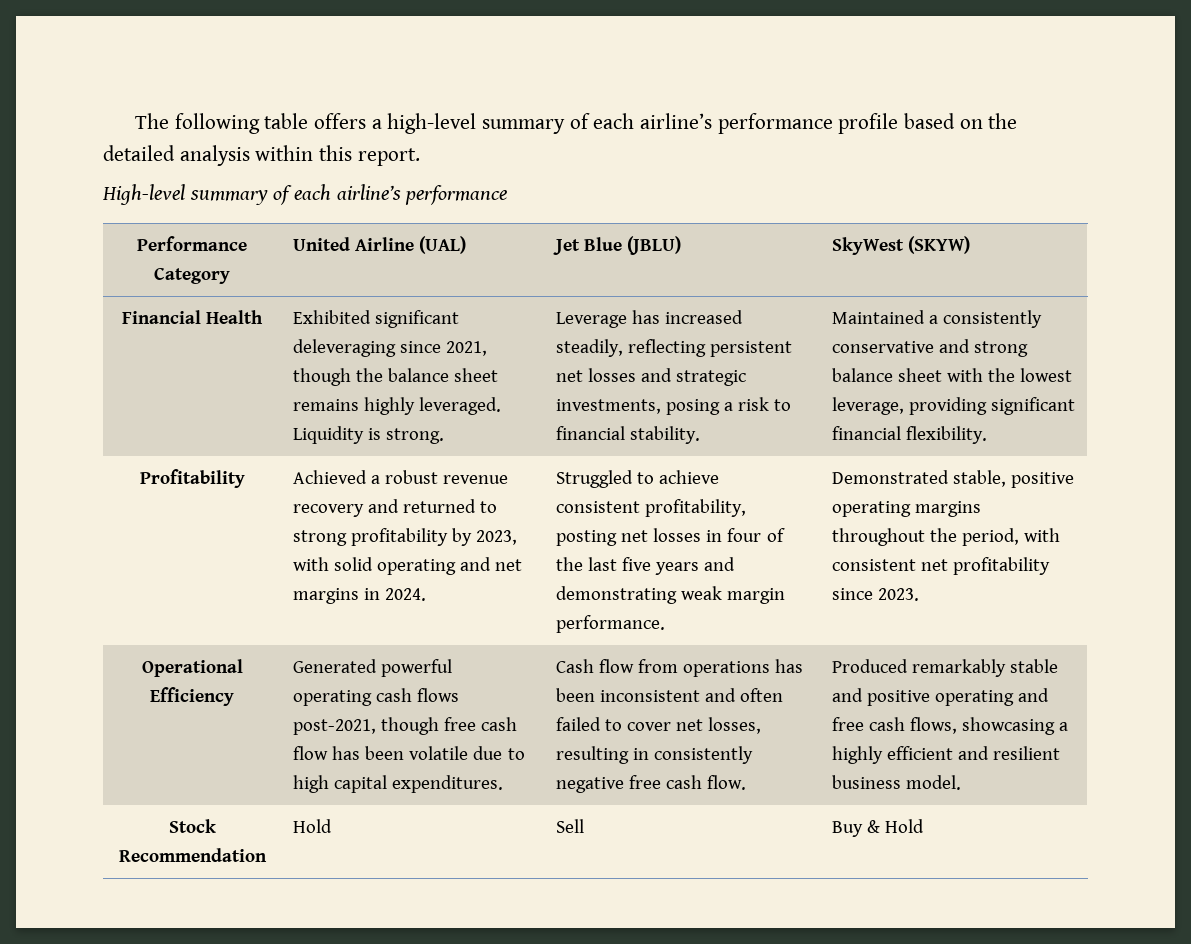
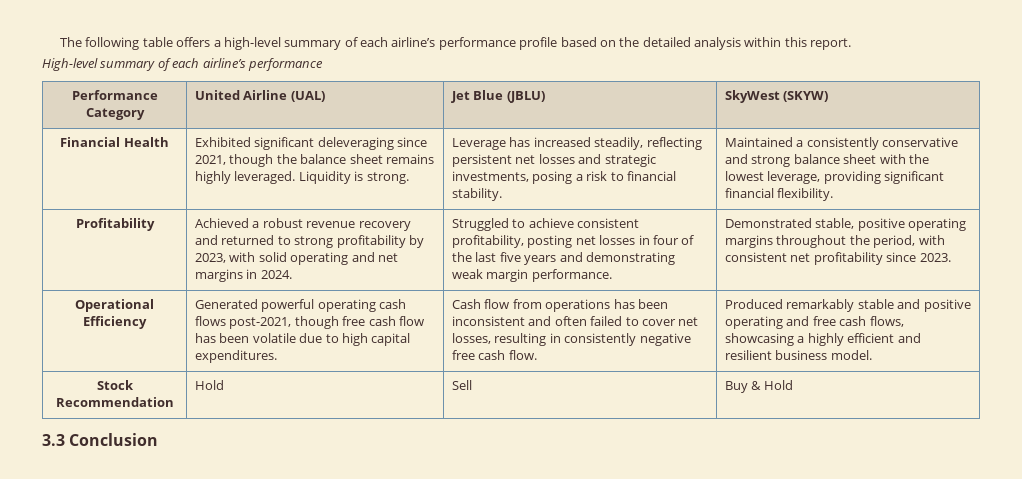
(925, 826) none -> [42,433,159,446] // 3.3 Conclusion

